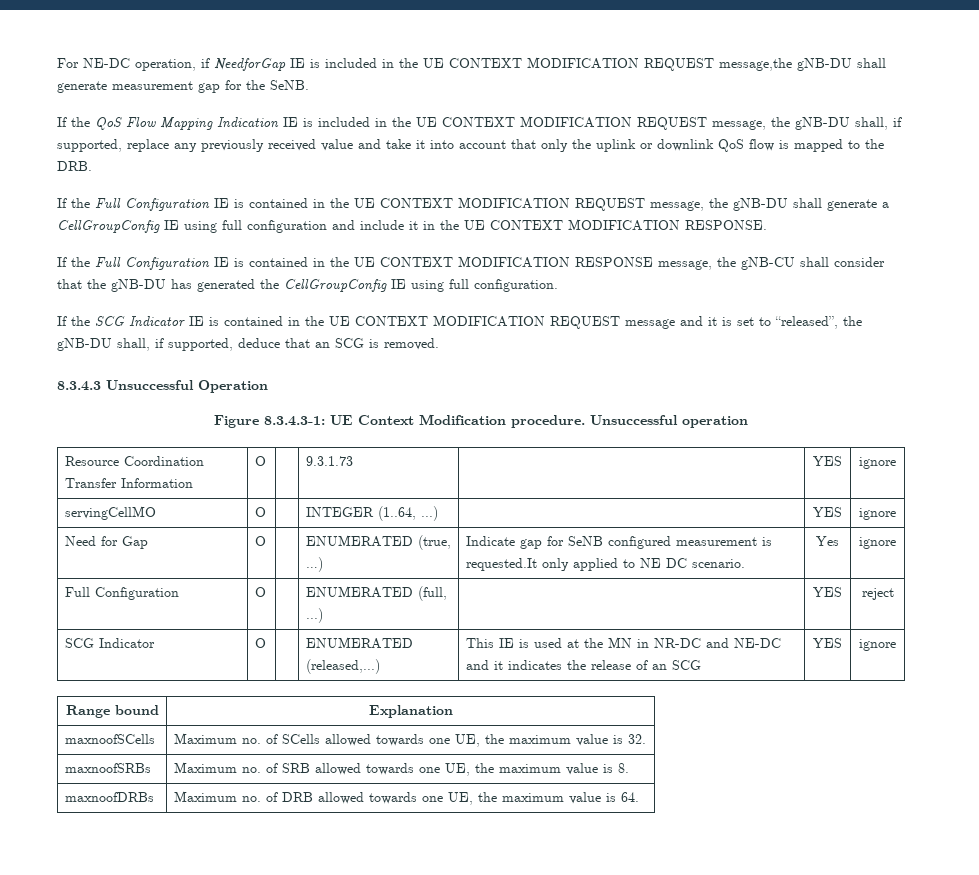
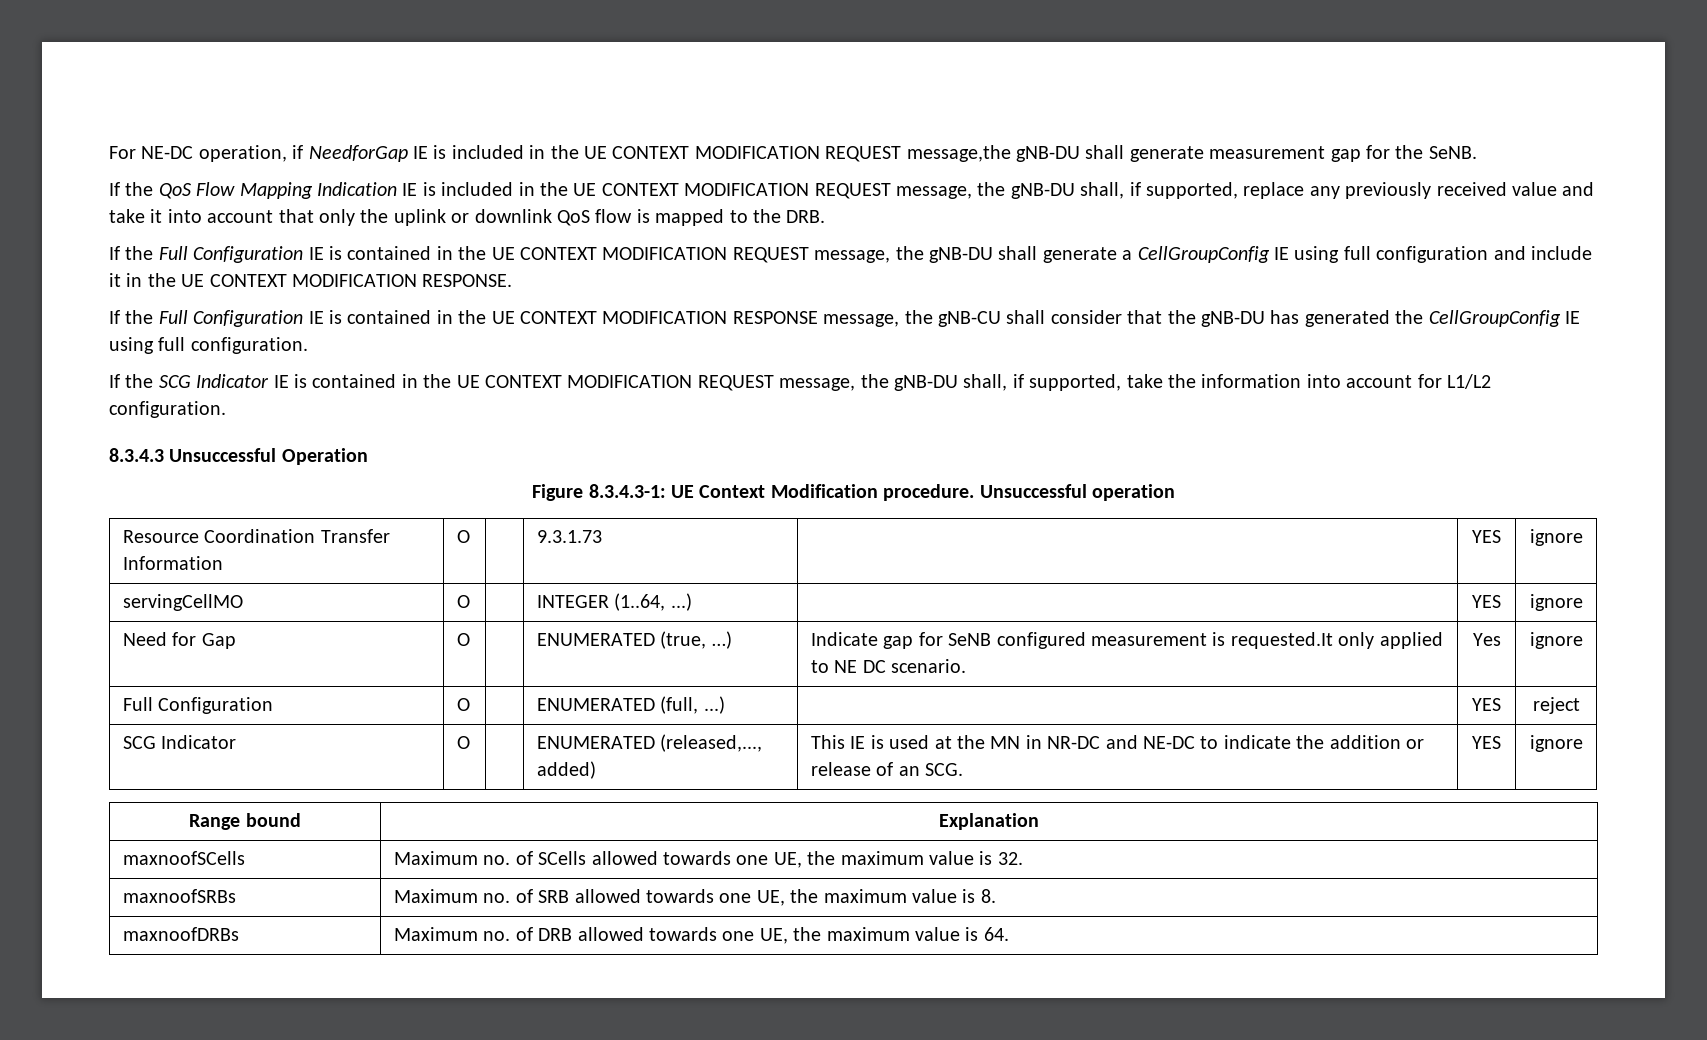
[625,316,862,329] [57,338,439,351] message and it is set to “released”, the gNB-DU shall, if supported, deduce that an SCG is removed. -> [779,374,1492,391] [109,401,226,418] message, the gNB-DU shall, if supported, take the information into account for L1/L2 configuration.
[305,659,380,674] (released,...) -> [660,734,763,752] [536,761,596,779] (released,..., added)
[465,660,586,670] and it indicates the -> [1200,735,1424,749] to indicate the addition or
[671,660,701,670] SCG -> [925,763,964,776] SCG.

